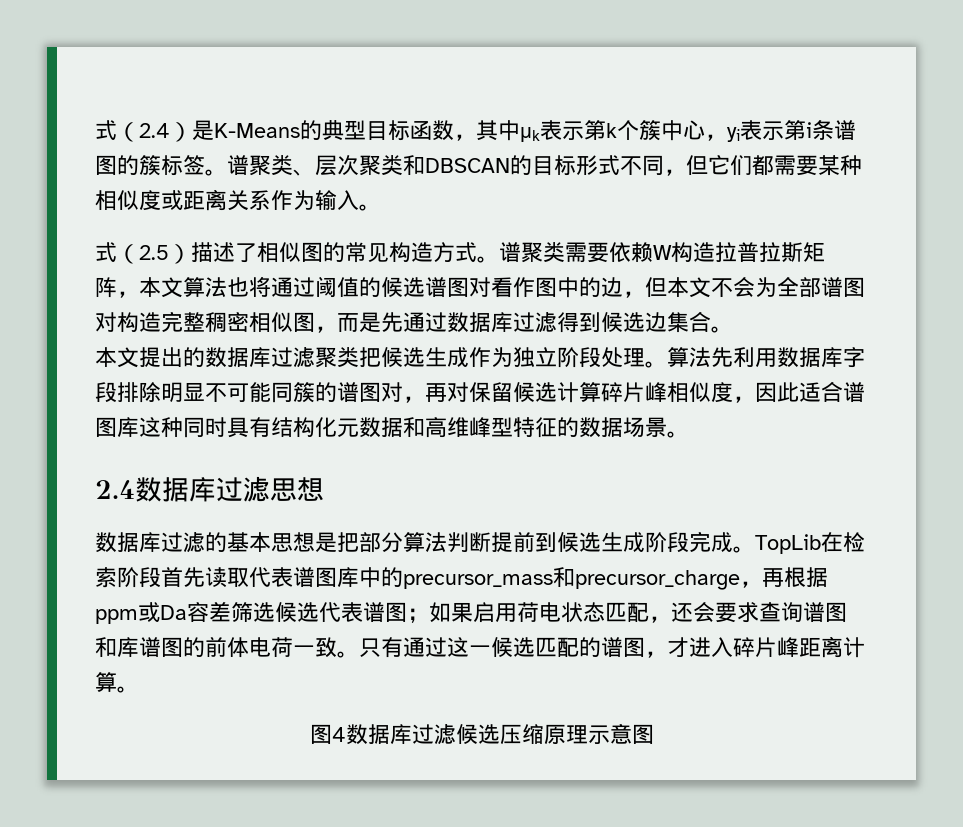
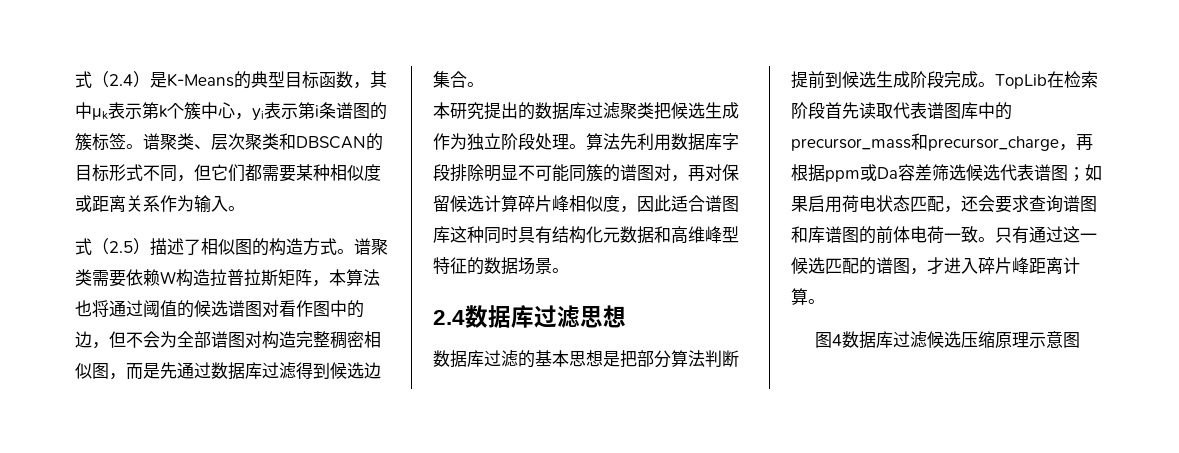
[345,242,389,263] 常见 -> (269, 247) none
[161,277,183,298] 文 -> (346, 277) none
[667,277,711,298] 本文 -> (126, 339) none
[117,347,139,368] 文 -> [450,102,484,120] 研究

